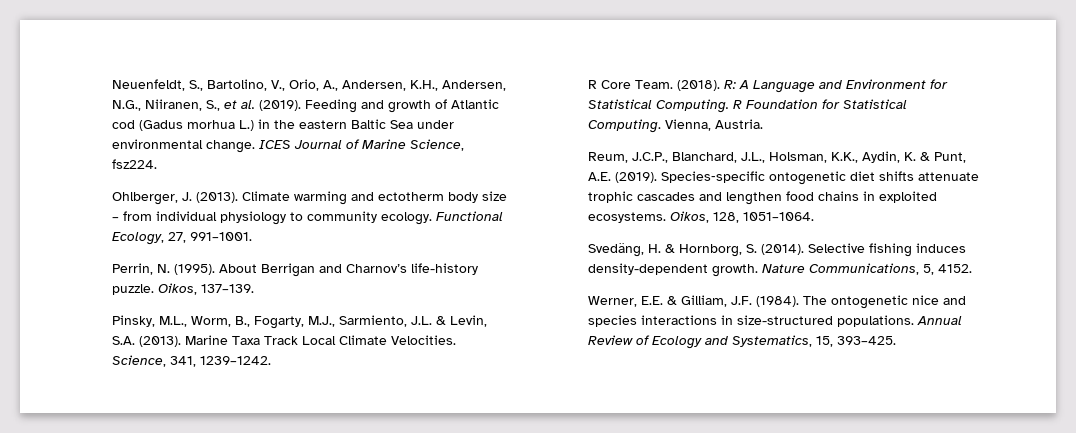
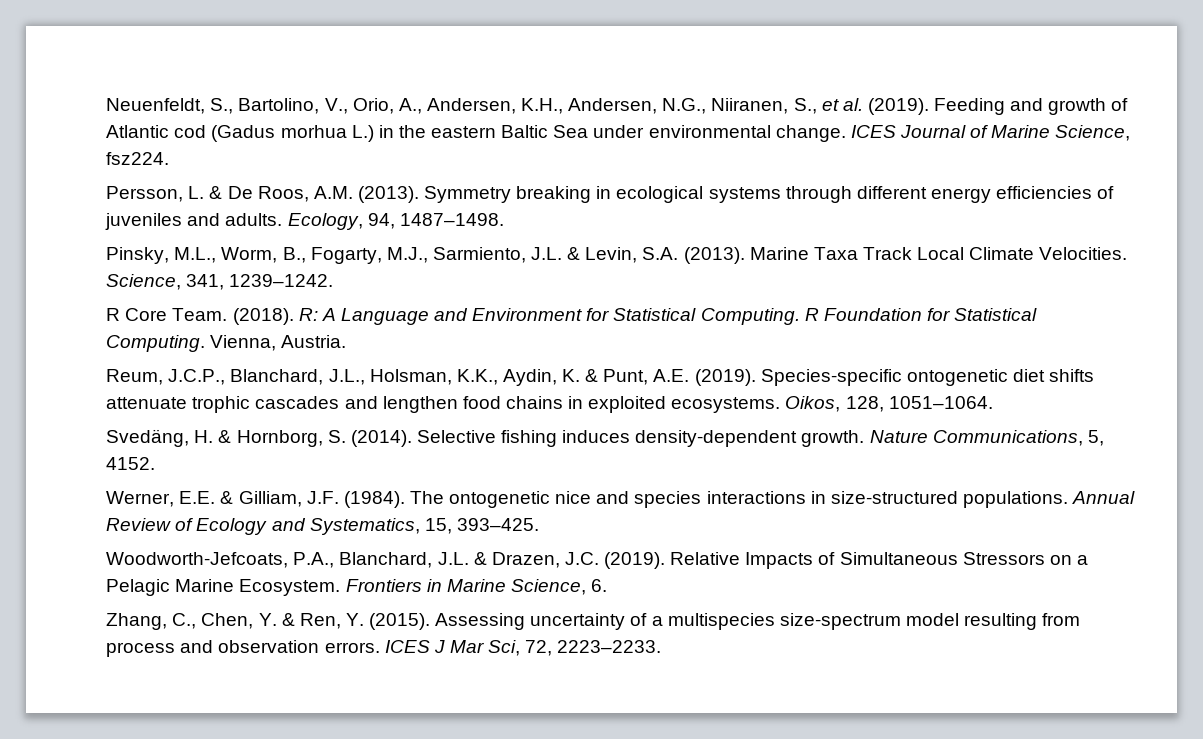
[111,191,507,205] [111,211,503,225] [111,232,252,245] [111,263,478,277] [111,283,254,295] Ohlberger, J. (2013). Climate warming and ectotherm body size – from individual physiology to community ecology. Functional Ecology, 27, 991–1001. // Perrin, N. (1995). About Berrigan and Charnov’s life-history puzzle. Oikos, 137–139. -> [106,186,1115,203] [105,213,504,230] Persson, L. & De Roos, A.M. (2013). Symmetry breaking in ecological systems through different energy efficiencies of juveniles and adults. Ecology, 94, 1487–1498.
(896, 340) none -> [106,552,1088,569] [106,579,608,596] [106,613,1081,630] [106,640,662,657] // Woodworth-Jefcoats, P.A., Blanchard, J.L. & Drazen, J.C. (2019). Relative Impacts of Simultaneous Stressors on a Pelagic Marine Ecosystem. Frontiers in Marine Science, 6. // Zhang, C., Chen, Y. & Ren, Y. (2015). Assessing uncertainty of a multispecies size-spectrum model resulting from process and observation errors. ICES J Mar Sci, 72, 2223–2233.

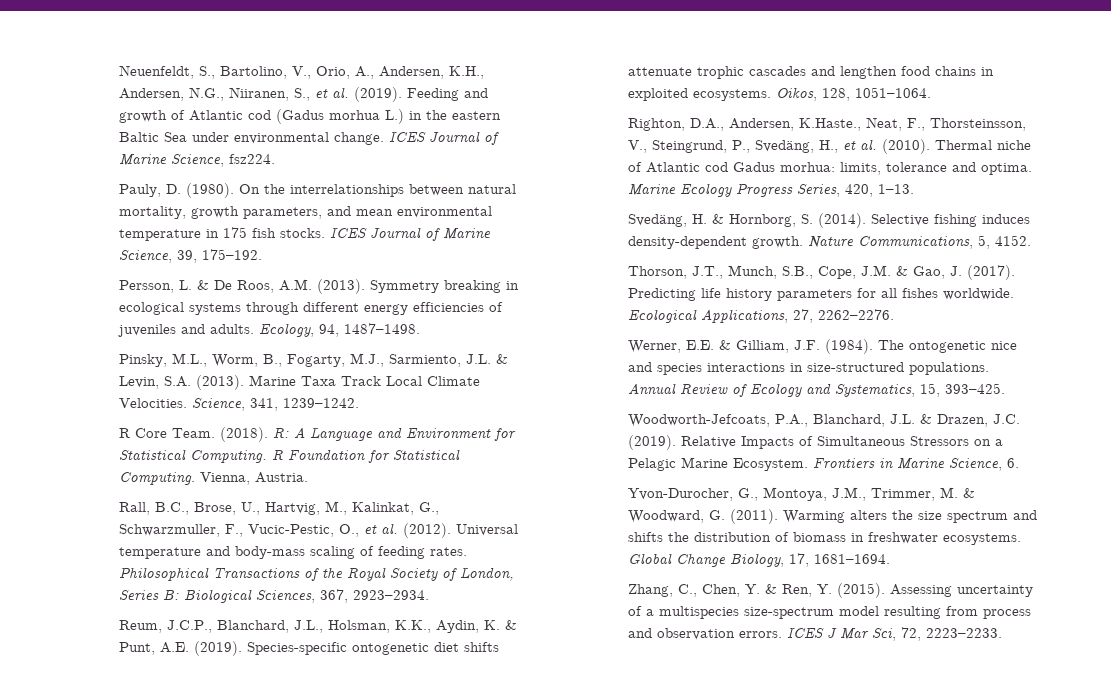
(170, 158) none -> [119,183,517,198] [119,206,493,219] [119,227,492,241] [119,249,263,263] // Pauly, D. (1980). On the interrelationships between natural mortality, growth parameters, and mean environmental temperature in 175 fish stocks. ICES Journal of Marine Science, 39, 175–192.
(347, 341) none -> [119,501,440,515] [119,523,519,538] [119,546,468,559] [119,567,515,581] [119,589,430,603] // Rall, B.C., Brose, U., Hartvig, M., Kalinkat, G., Schwarzmuller, F., Vucic-Pestic, O., et al. (2012). Universal temperature and body-mass scaling of feeding rates. Philosophical Transactions of the Royal Society of London, Series B: Biological Sciences, 367, 2923–2934.
(993, 402) none -> [628,117,1027,131] [628,139,1032,154] [628,162,1033,175] [628,183,915,197] // Righton, D.A., Andersen, K.Haste., Neat, F., Thorsteinsson, V., Steingrund, P., Svedäng, H., et al. (2010). Thermal niche of Atlantic cod Gadus morhua: limits, tolerance and optima. Marine Ecology Progress Series, 420, 1–13.
(156, 463) none -> [628,265,1016,280] [628,288,1015,301] [628,309,895,323] // Thorson, J.T., Munch, S.B., Cope, J.M. & Gao, J. (2017). Predicting life history parameters for all fishes worldwide. Ecological Applications, 27, 2262–2276.
(608, 585) none -> [628,487,976,501] [628,509,1038,524] [628,532,1022,545] [628,553,891,567] // Yvon‐Durocher, G., Montoya, J.M., Trimmer, M. & Woodward, G. (2011). Warming alters the size spectrum and shifts the distribution of biomass in freshwater ecosystems. Global Change Biology, 17, 1681–1694.

